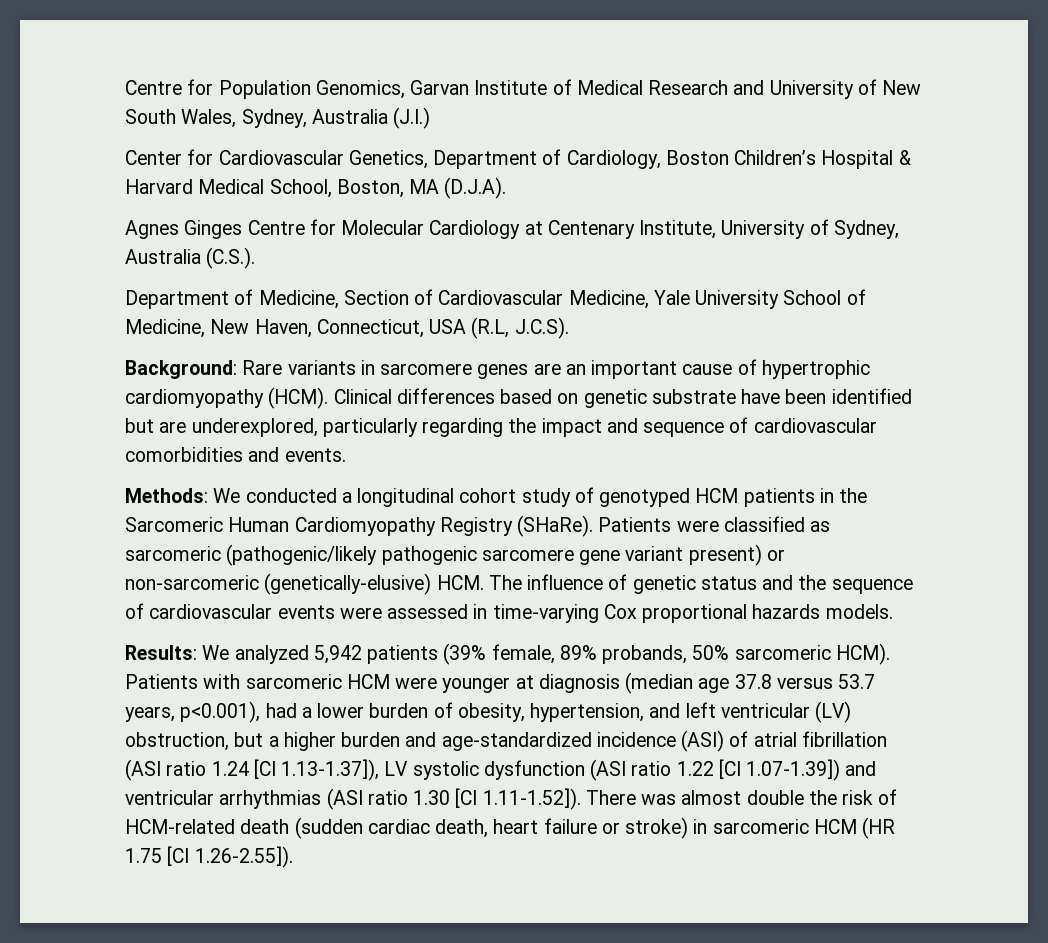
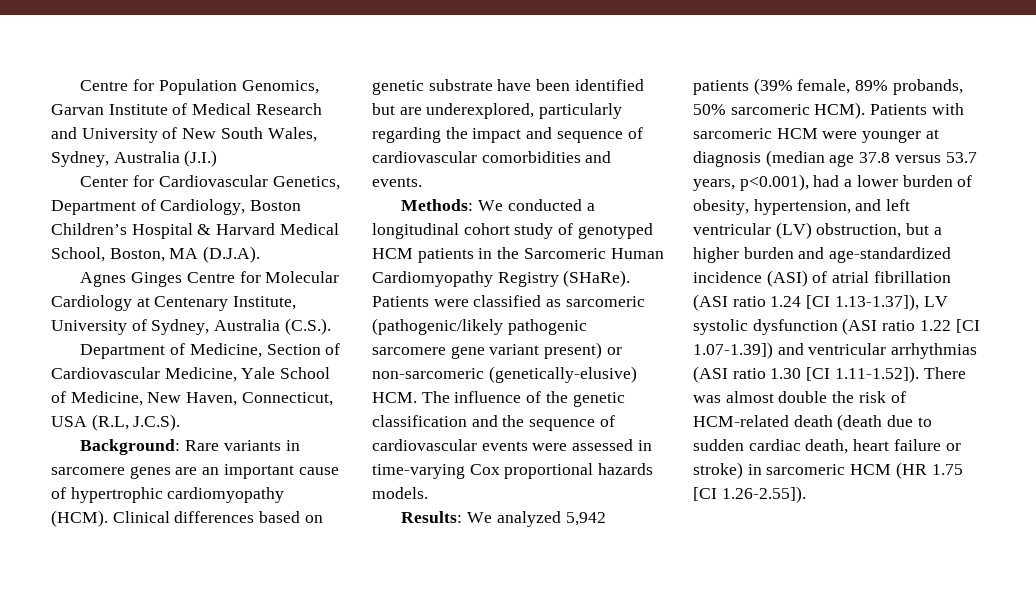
[695,290,780,309] University -> (276, 373) none
[632,575,757,594] genetic status -> [545,391,625,407] [372,415,467,427] the genetic classification
[294,817,363,839] (sudden -> [837,414,932,431] [693,439,744,451] (death due to sudden

